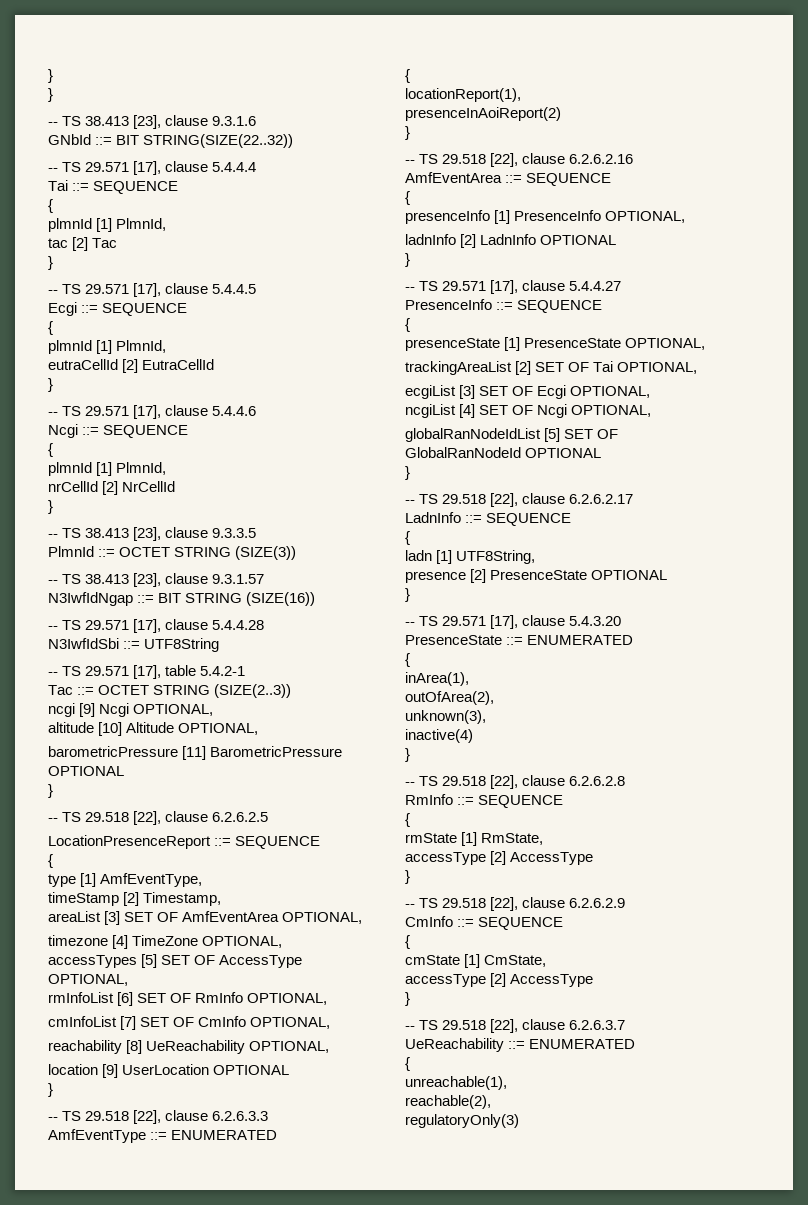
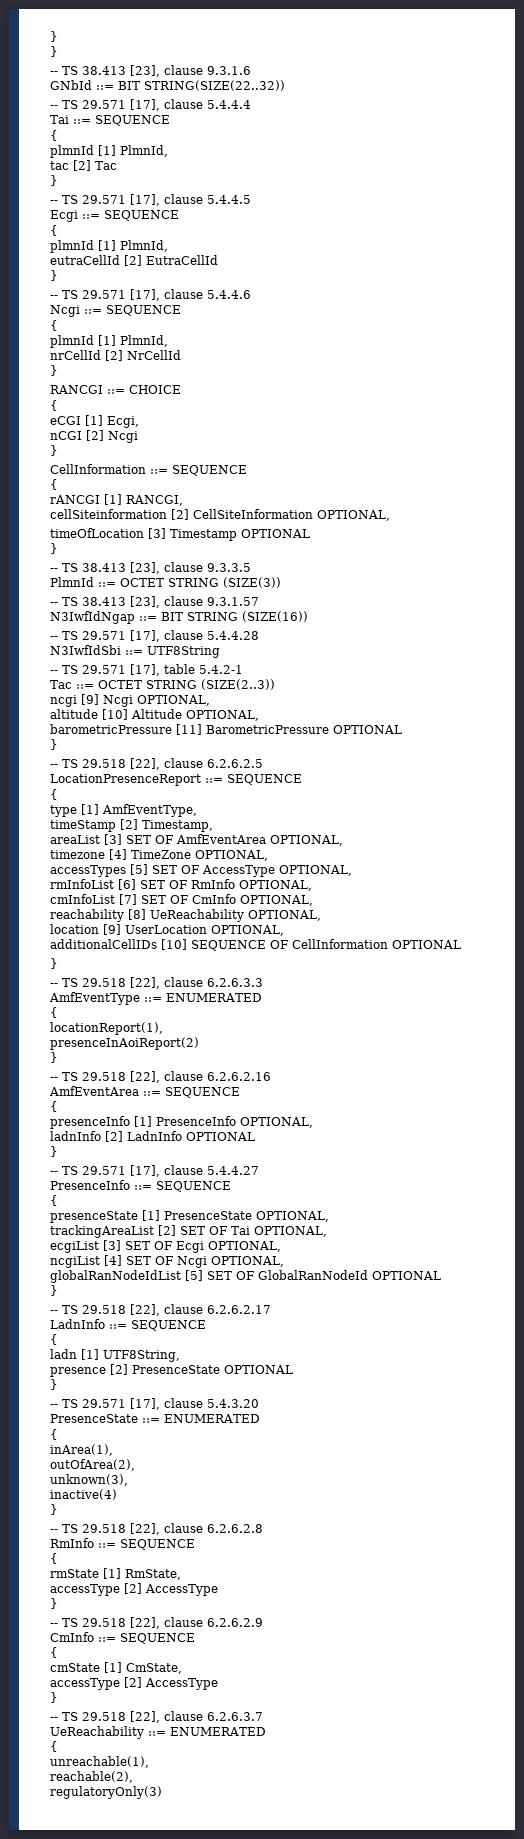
(53, 507) none -> [50,385,181,394] [50,400,58,411] [50,415,139,428] [50,430,138,443] [50,445,58,456] [50,464,247,476] [50,479,58,490] [50,494,183,506] [50,509,390,521] [50,528,310,541] [50,543,58,554] // RANCGI ::= CHOICE // { // eCGI [1] Ecgi, // nCGI [2] Ncgi // } // CellInformation ::= SEQUENCE // { // rANCGI [1] RANCGI, // cellSiteinformation [2] CellSiteInformation OPTIONAL, // timeOfLocation [3] Timestamp OPTIONAL // }
(210, 1069) none -> [211,925,284,936] [50,939,388,951] OPTIONAL, // additionalCellIDs [10] SEQUENCE OF CellInformation

